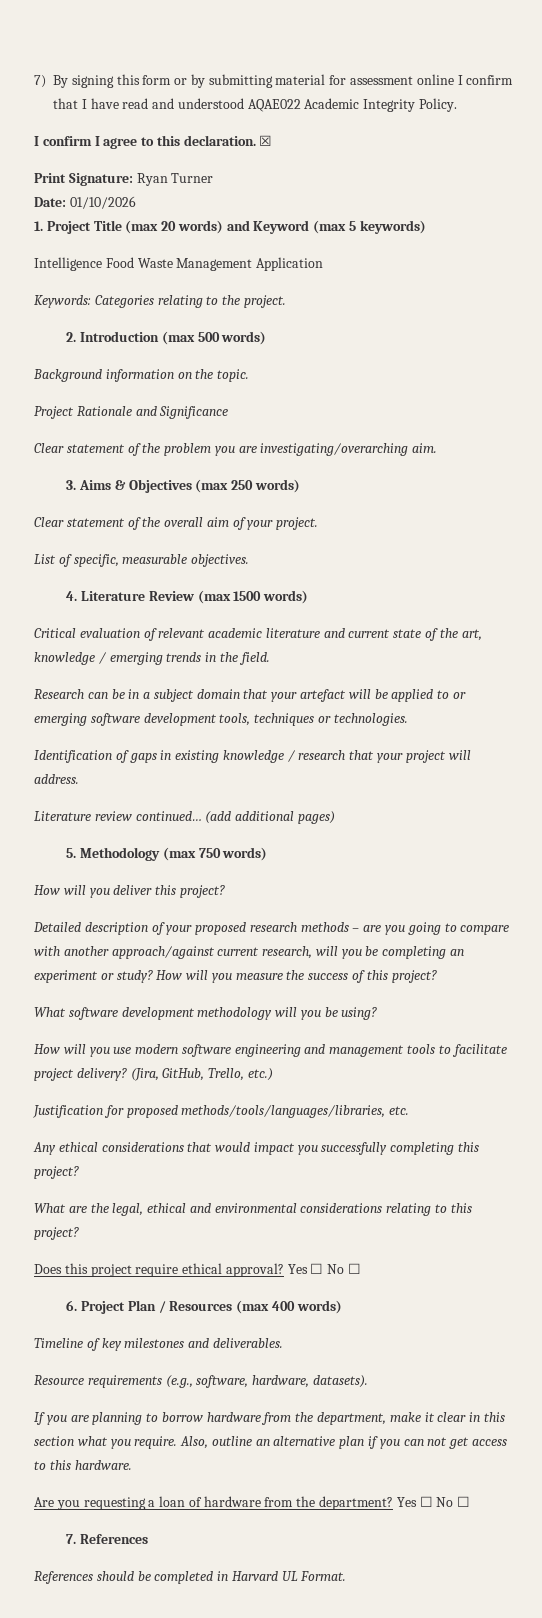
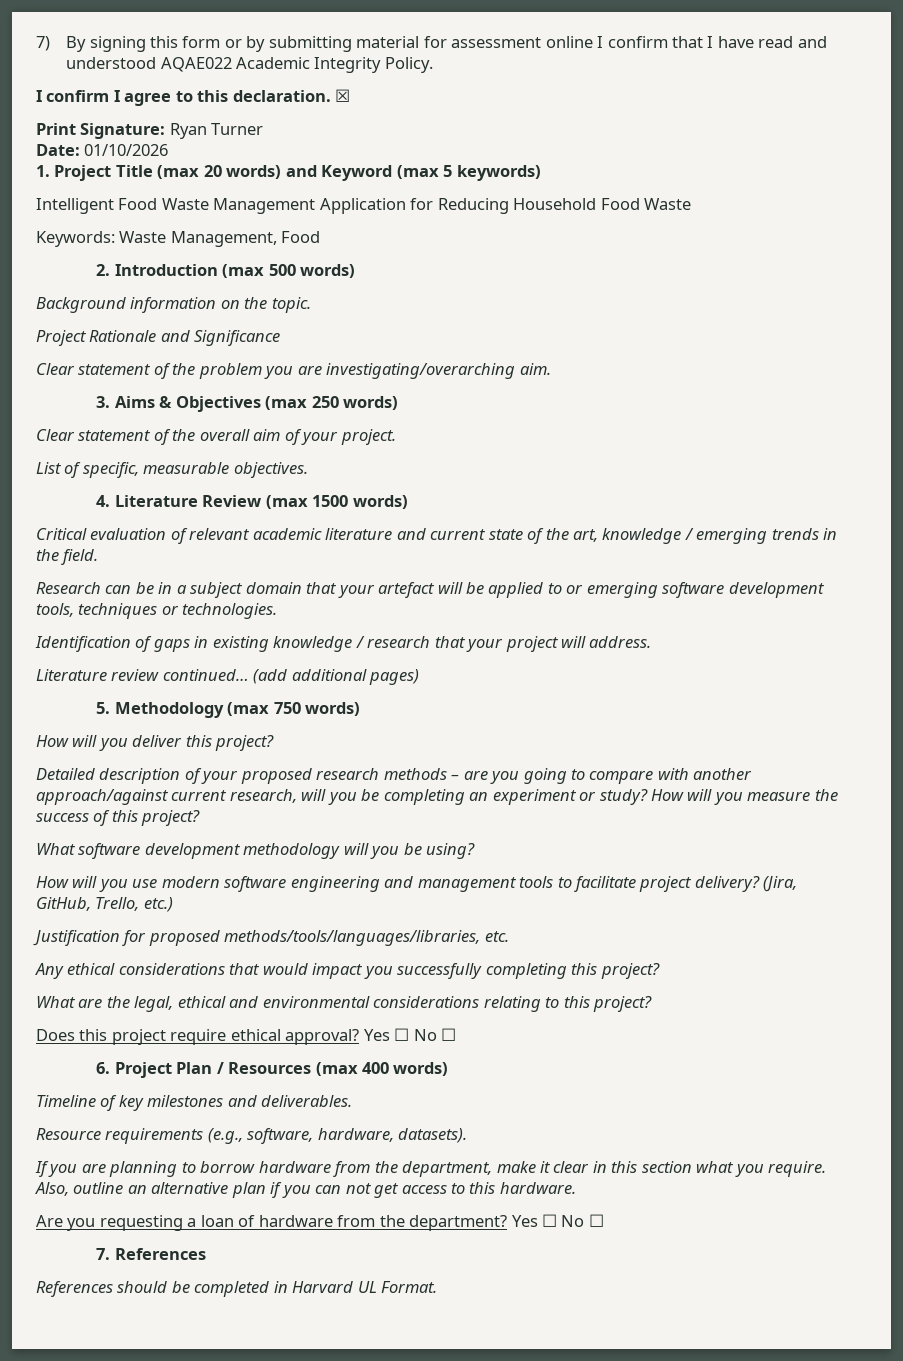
[34,257,102,271] Intelligence -> [36,198,114,214] Intelligent
[34,295,286,308] // Keywords: Categories relating to the project. -> [410,198,692,214] [36,231,321,247] for Reducing Household Food Waste // Keywords: Waste Management, Food

